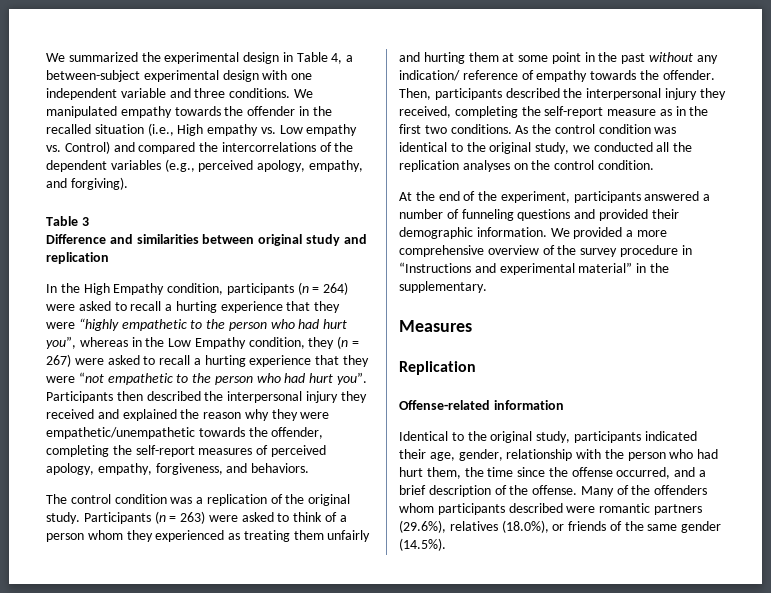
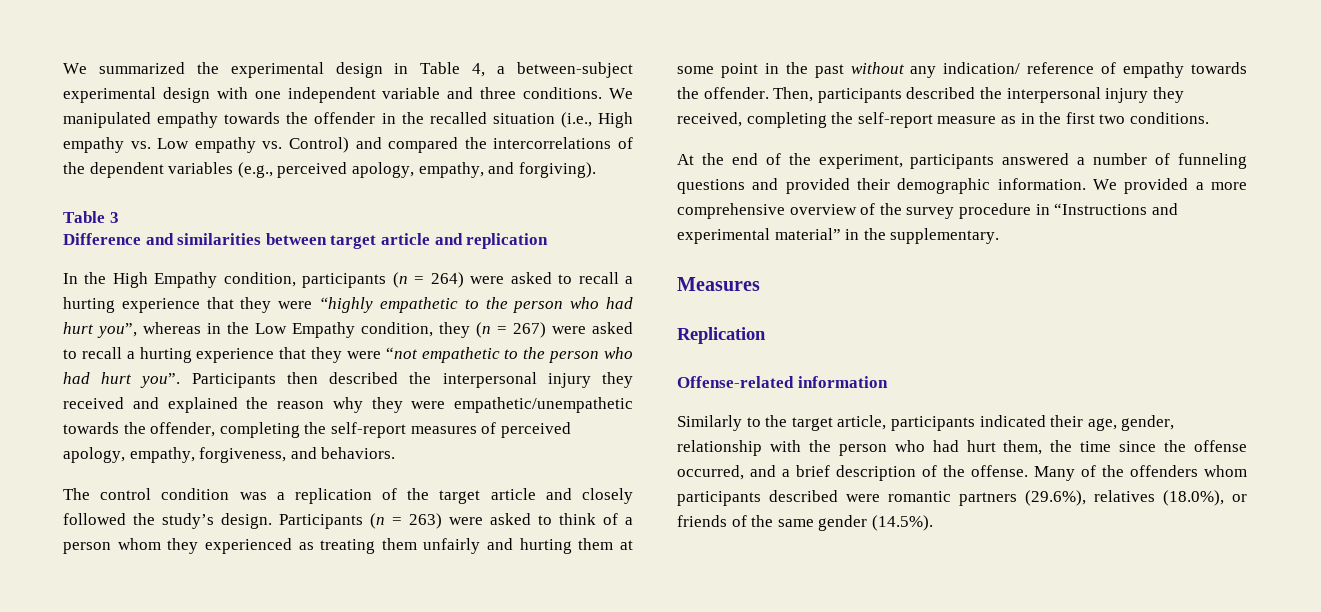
[258,234,340,246] original study -> [330,233,430,249] target article
[308,494,351,506] [46,512,80,524] original study. -> [439,488,633,504] [63,513,272,529] target article and closely followed the study’s design.
[515,124,677,134] [399,142,693,154] [399,160,654,172] As the control condition was identical to the original study, we conducted all the replication analyses on the control condition. -> (1209, 118) none
[399,431,571,443] Identical to the original study, -> [677,415,887,431] Similarly to the target article,

